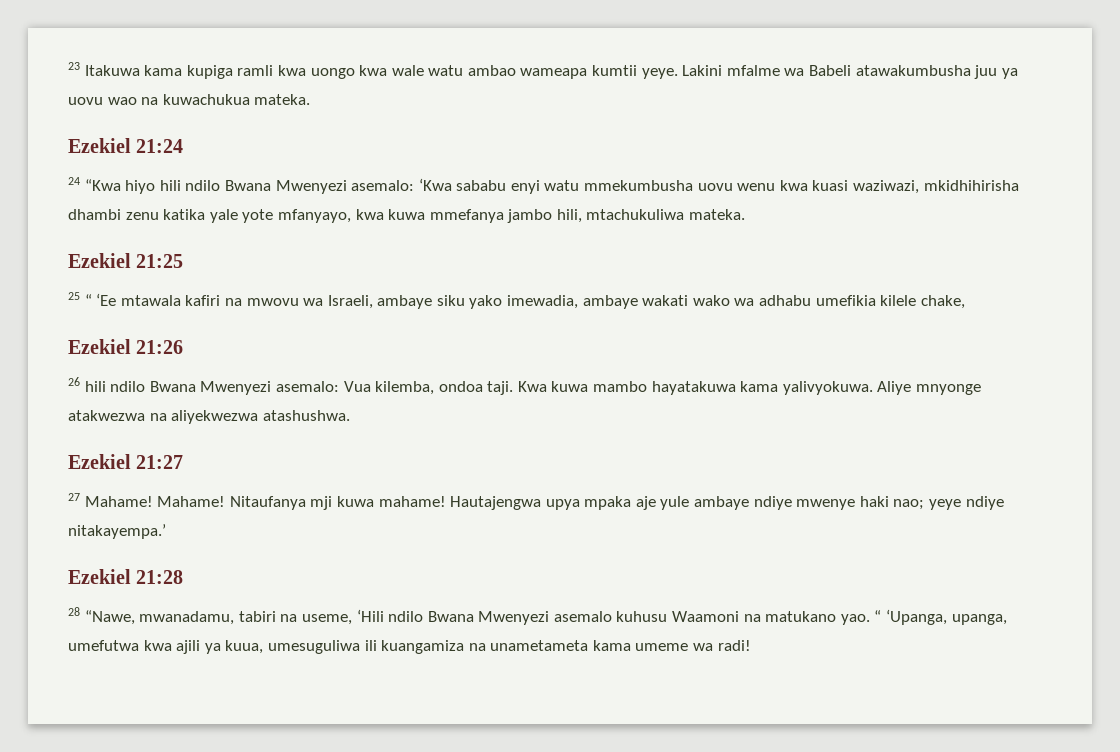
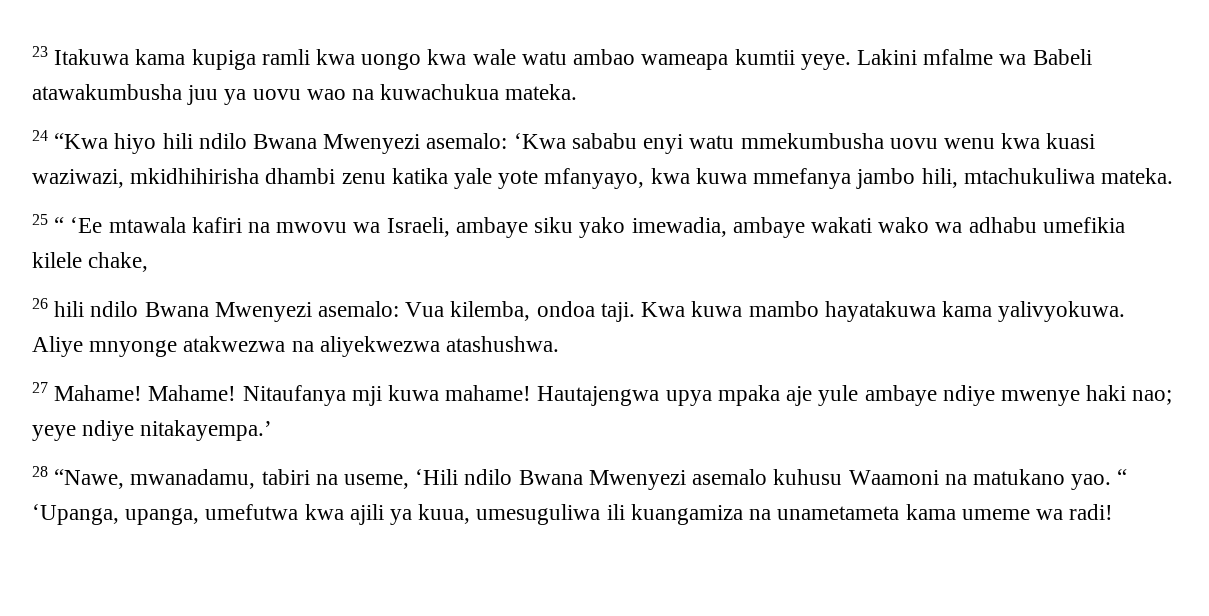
[68,138,184,153] // Ezekiel 21:24 -> (578, 92) none
[68,253,184,268] // Ezekiel 21:25 -> (1173, 176) none
[68,339,184,354] // Ezekiel 21:26 -> (149, 262) none
[68,454,184,469] // Ezekiel 21:27 -> (560, 344) none
[68,569,184,584] // Ezekiel 21:28 -> (273, 430) none

